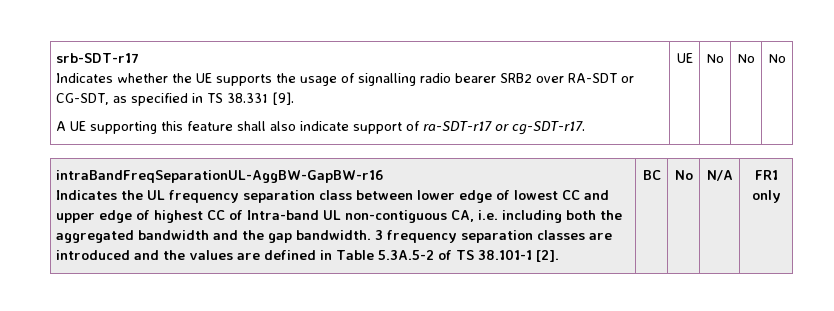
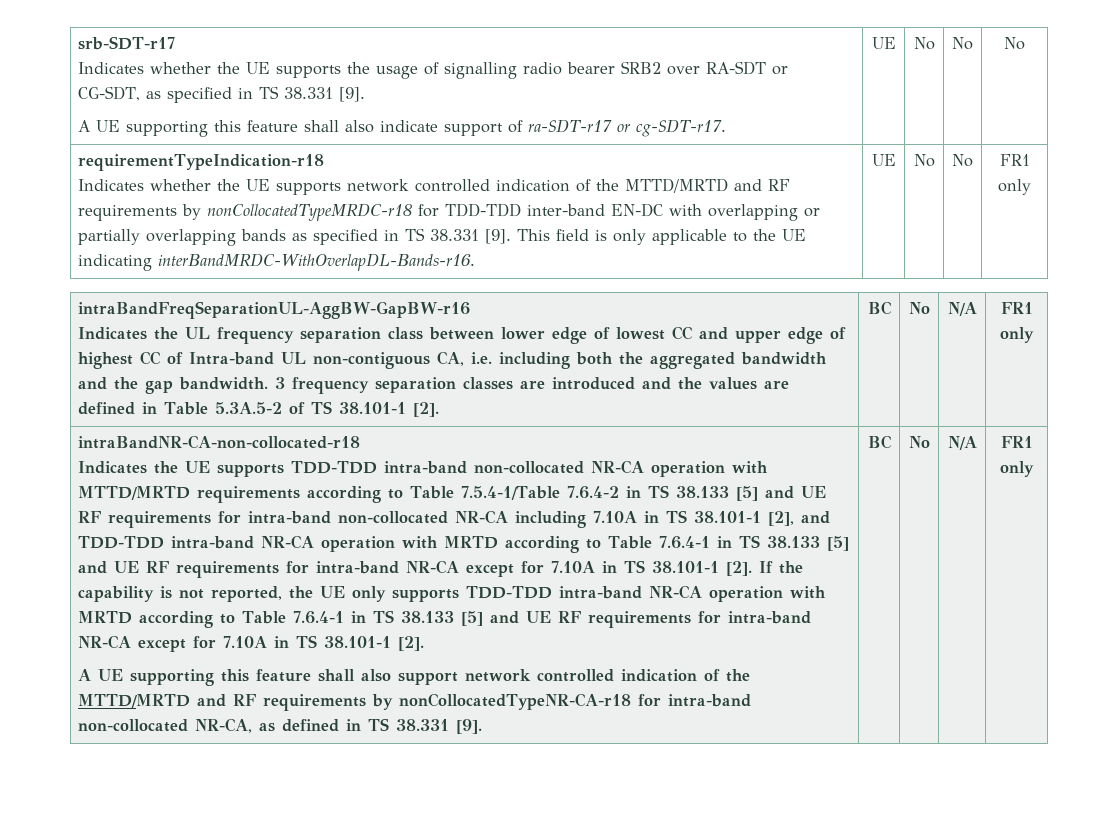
(786, 58) none -> [78,154,325,171] [78,178,791,195] [78,203,821,221] [78,228,807,246] [78,253,476,271] [871,154,896,166] [913,154,935,167] [952,154,973,167] [999,154,1030,166] [998,179,1031,195] // requirementTypeIndication-r18 // Indicates whether the UE supports network controlled indication of the MTTD/MRTD and RF requirements by nonCollocatedTypeMRDC-r18 for TDD-TDD inter-band EN-DC with overlapping or partially overlapping bands as specified in TS 38.331 [9]. This field is only applicable to the UE indicating interBandMRDC-WithOverlapDL-Bands-r16. | UE | No | No | FR1 only
(781, 196) none -> [78,435,361,449] [78,460,769,477] [78,485,827,503] [78,510,831,528] [78,535,850,553] [78,560,804,578] [78,585,827,602] [78,610,812,628] [78,635,425,652] [78,669,751,686] [78,693,752,711] [78,718,483,734] [867,435,892,449] [908,436,930,448] [947,436,977,450] [1000,436,1033,448] [1000,461,1034,477] // intraBandNR-CA-non-collocated-r18 // Indicates the UE supports TDD-TDD intra-band non-collocated NR-CA operation with MTTD/MRTD requirements according to Table 7.5.4-1/Table 7.6.4-2 in TS 38.133 [5] and UE RF requirements for intra-band non-collocated NR-CA including 7.10A in TS 38.101-1 [2], and TDD-TDD intra-band NR-CA operation with MRTD according to Table 7.6.4-1 in TS 38.133 [5] and UE RF requirements for intra-band NR-CA except for 7.10A in TS 38.101-1 [2]. If the capability is not reported, the UE only supports TDD-TDD intra-band NR-CA operation with MRTD according to Table 7.6.4-1 in TS 38.133 [5] and UE RF requirements for intra-band NR-CA except for 7.10A in TS 38.101-1 [2]. // A UE supporting this feature shall also support network controlled indication of the MTTD/MRTD and RF requirements by nonCollocatedTypeNR-CA-r18 for intra-band non-collocated NR-CA, as defined in TS 38.331 [9]. | BC | No | N/A | FR1 only

